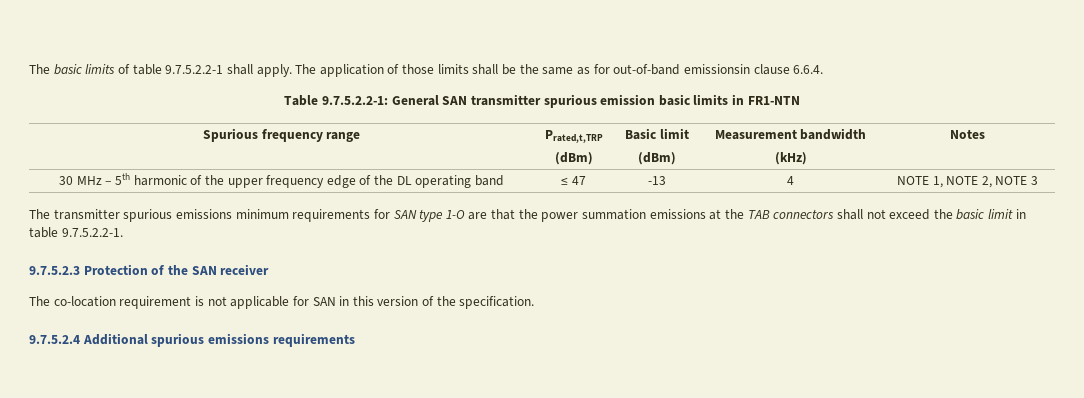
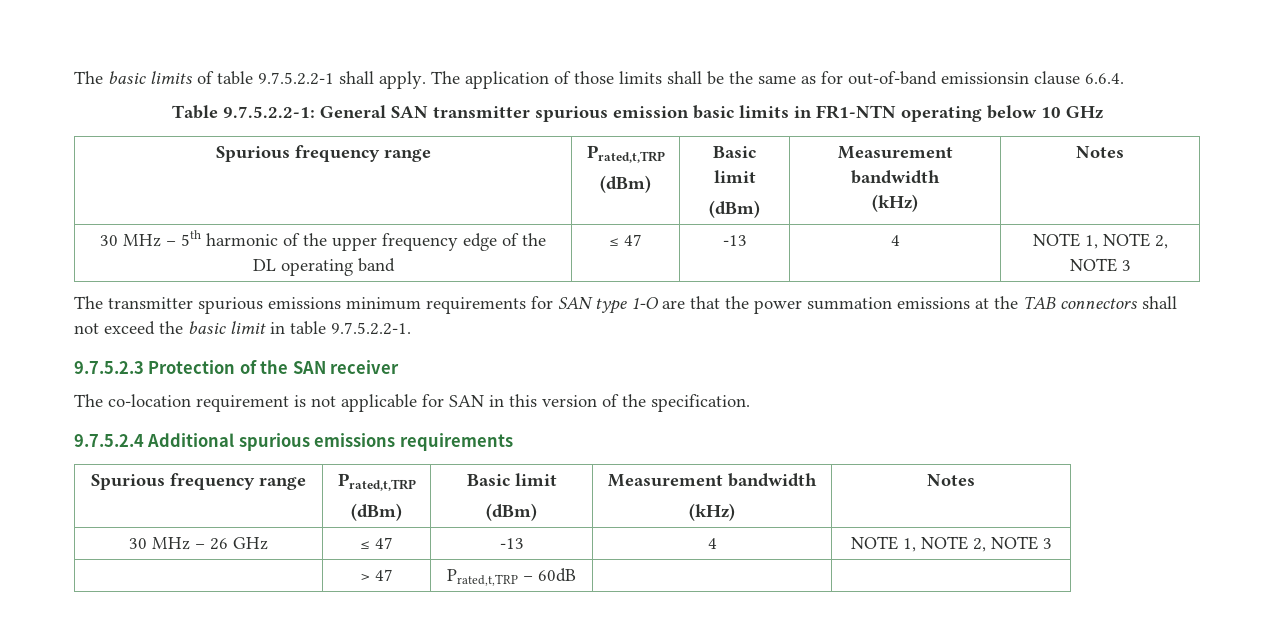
(800, 100) none -> [900,105,1103,122] operating below 10 GHz
(355, 340) none -> [91,473,306,490] [337,473,416,491] [351,503,402,521] [466,473,557,486] [486,503,537,521] [608,473,817,487] [689,503,735,521] [927,474,975,486] [129,537,268,550] [360,537,393,549] [499,538,524,549] [707,538,717,549] [850,536,1052,552] [360,569,393,581] [447,568,576,586] // Spurious frequency range | Prated,t,TRP // (dBm) | Basic limit // (dBm) | Measurement bandwidth // (kHz) | Notes // 30 MHz – 26 GHz | ≤ 47 | -13 | 4 | NOTE 1, NOTE 2, NOTE 3 // | > 47 | Prated,t,TRP – 60dB | |

